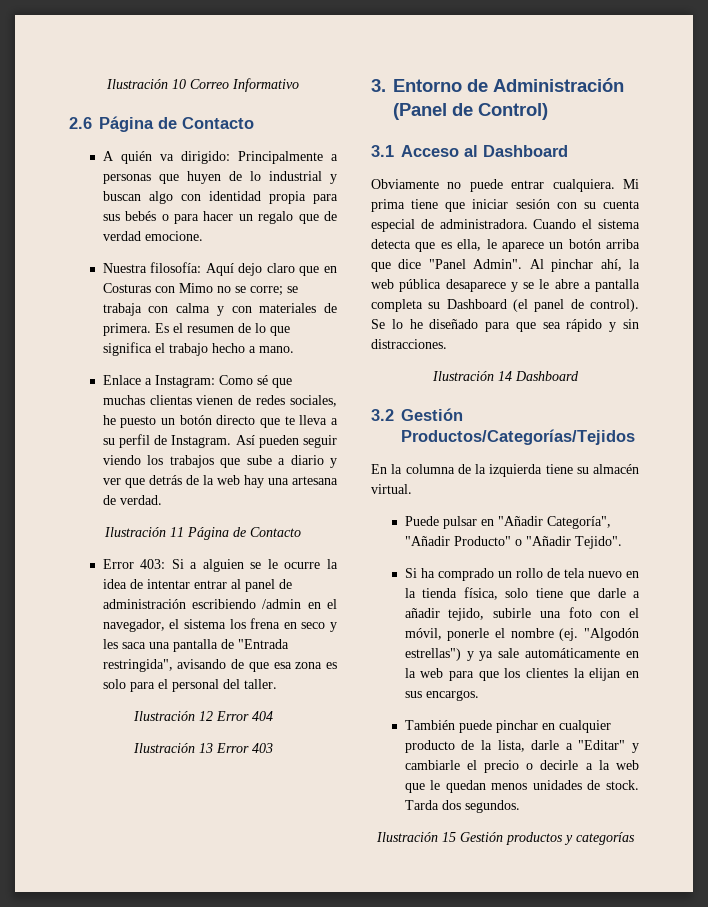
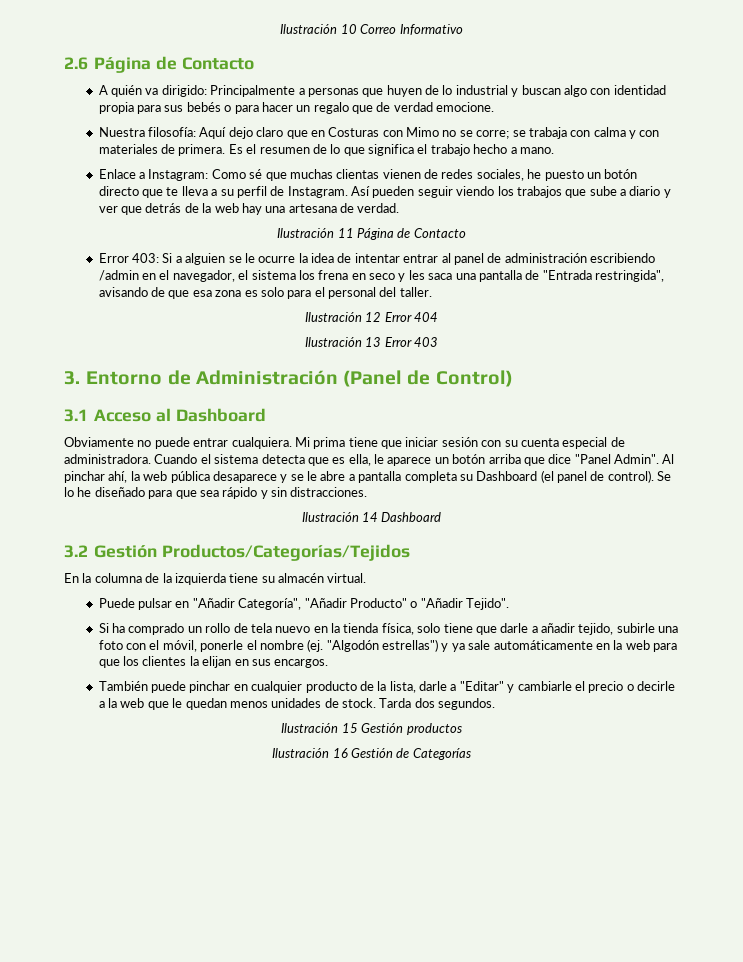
[563,832,635,845] y categorías -> [272,748,471,760] // Ilustración 16 Gestión de Categorías

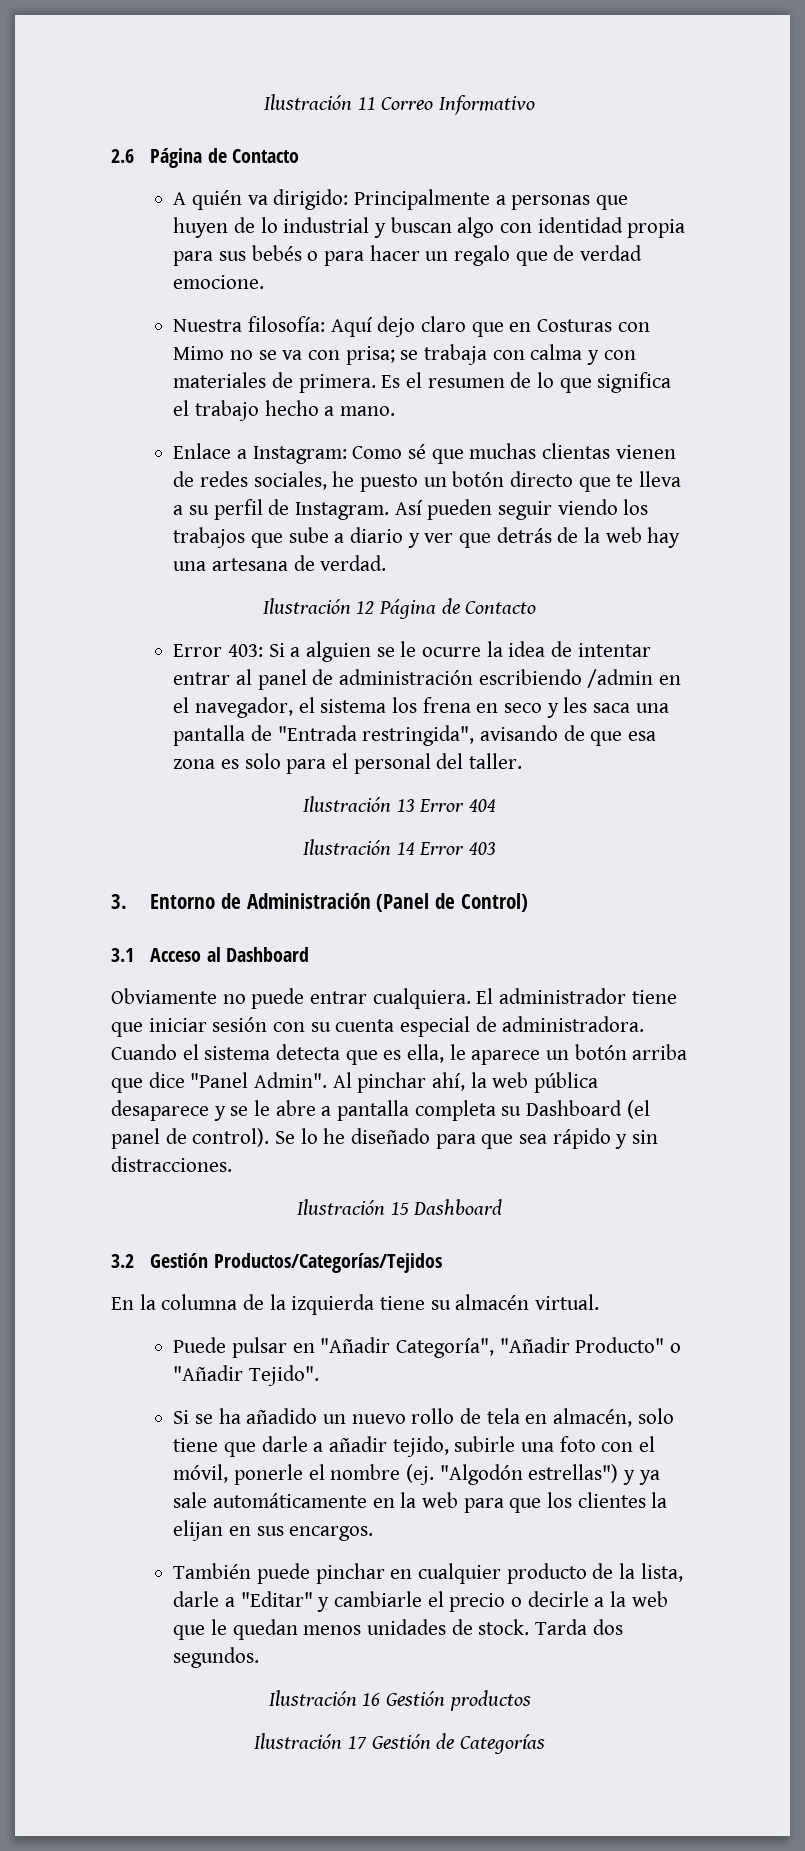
[280,24,357,34] Ilustración 10 -> [263,94,376,110] Ilustración 11
[476,130,510,139] corre; -> [282,346,395,365] va con prisa;
[337,228,354,238] 11 -> [356,601,375,614] 12
[365,312,382,322] 12 -> [396,799,415,812] 13
[365,337,382,347] 13 -> [396,842,415,855] 14
[294,437,346,449] Mi prima -> [476,988,627,1004] El administrador
[362,512,378,522] 14 -> [390,1202,409,1215] 15
[111,623,414,635] ha comprado un rollo de tela nuevo en la tienda física, -> [195,1408,633,1427] se ha añadido un nuevo rollo de tela en almacén,
[341,723,358,733] 15 -> [362,1693,381,1706] 16
[332,748,348,758] 16 -> [347,1736,367,1749] 17

